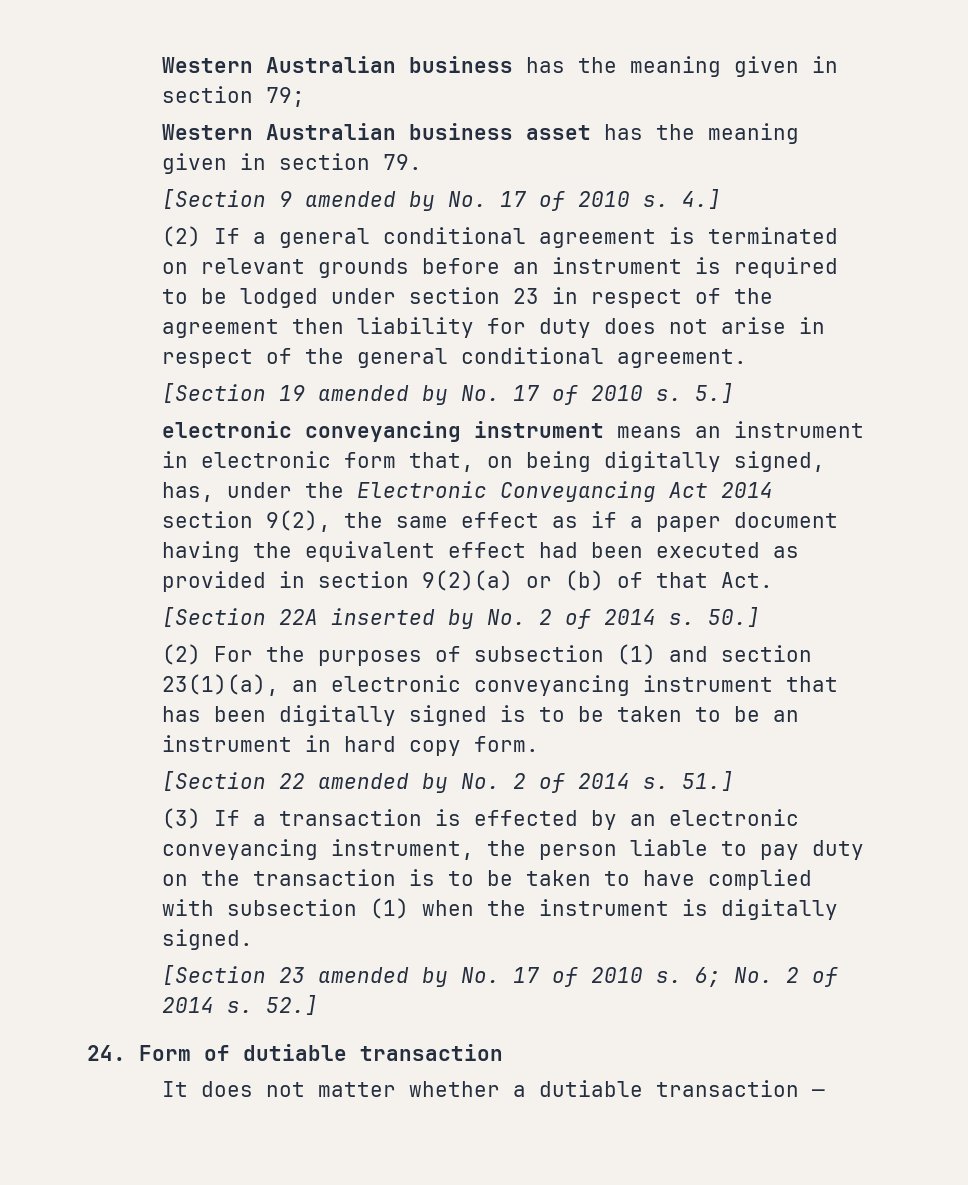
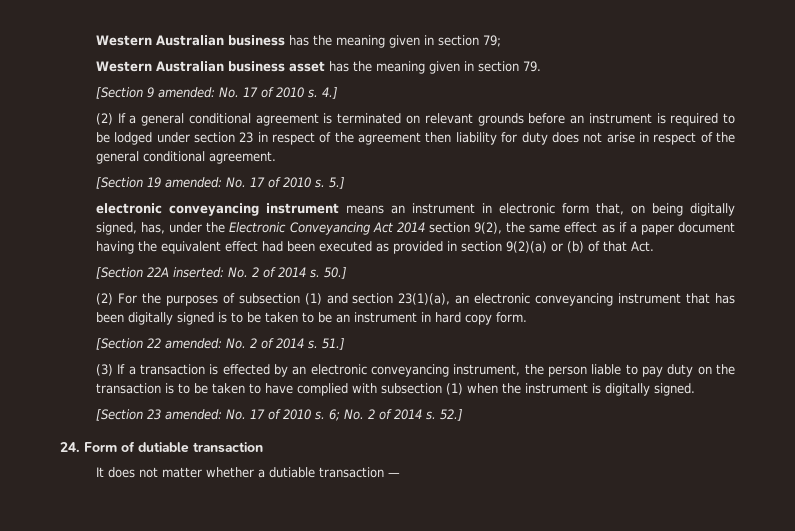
[304,191,435,211] amended by -> [157,87,215,98] amended:
[317,385,448,405] amended by -> [164,177,222,188] amended:
[330,608,474,629] inserted by -> [172,267,224,278] inserted:
[317,773,448,793] amended by -> [164,338,222,349] amended:
[317,967,448,987] amended by -> [164,409,222,420] amended:

